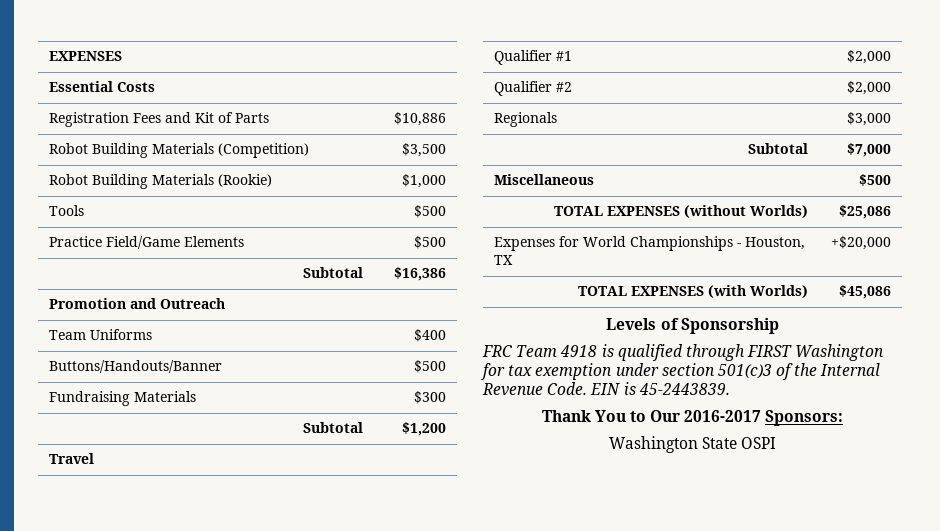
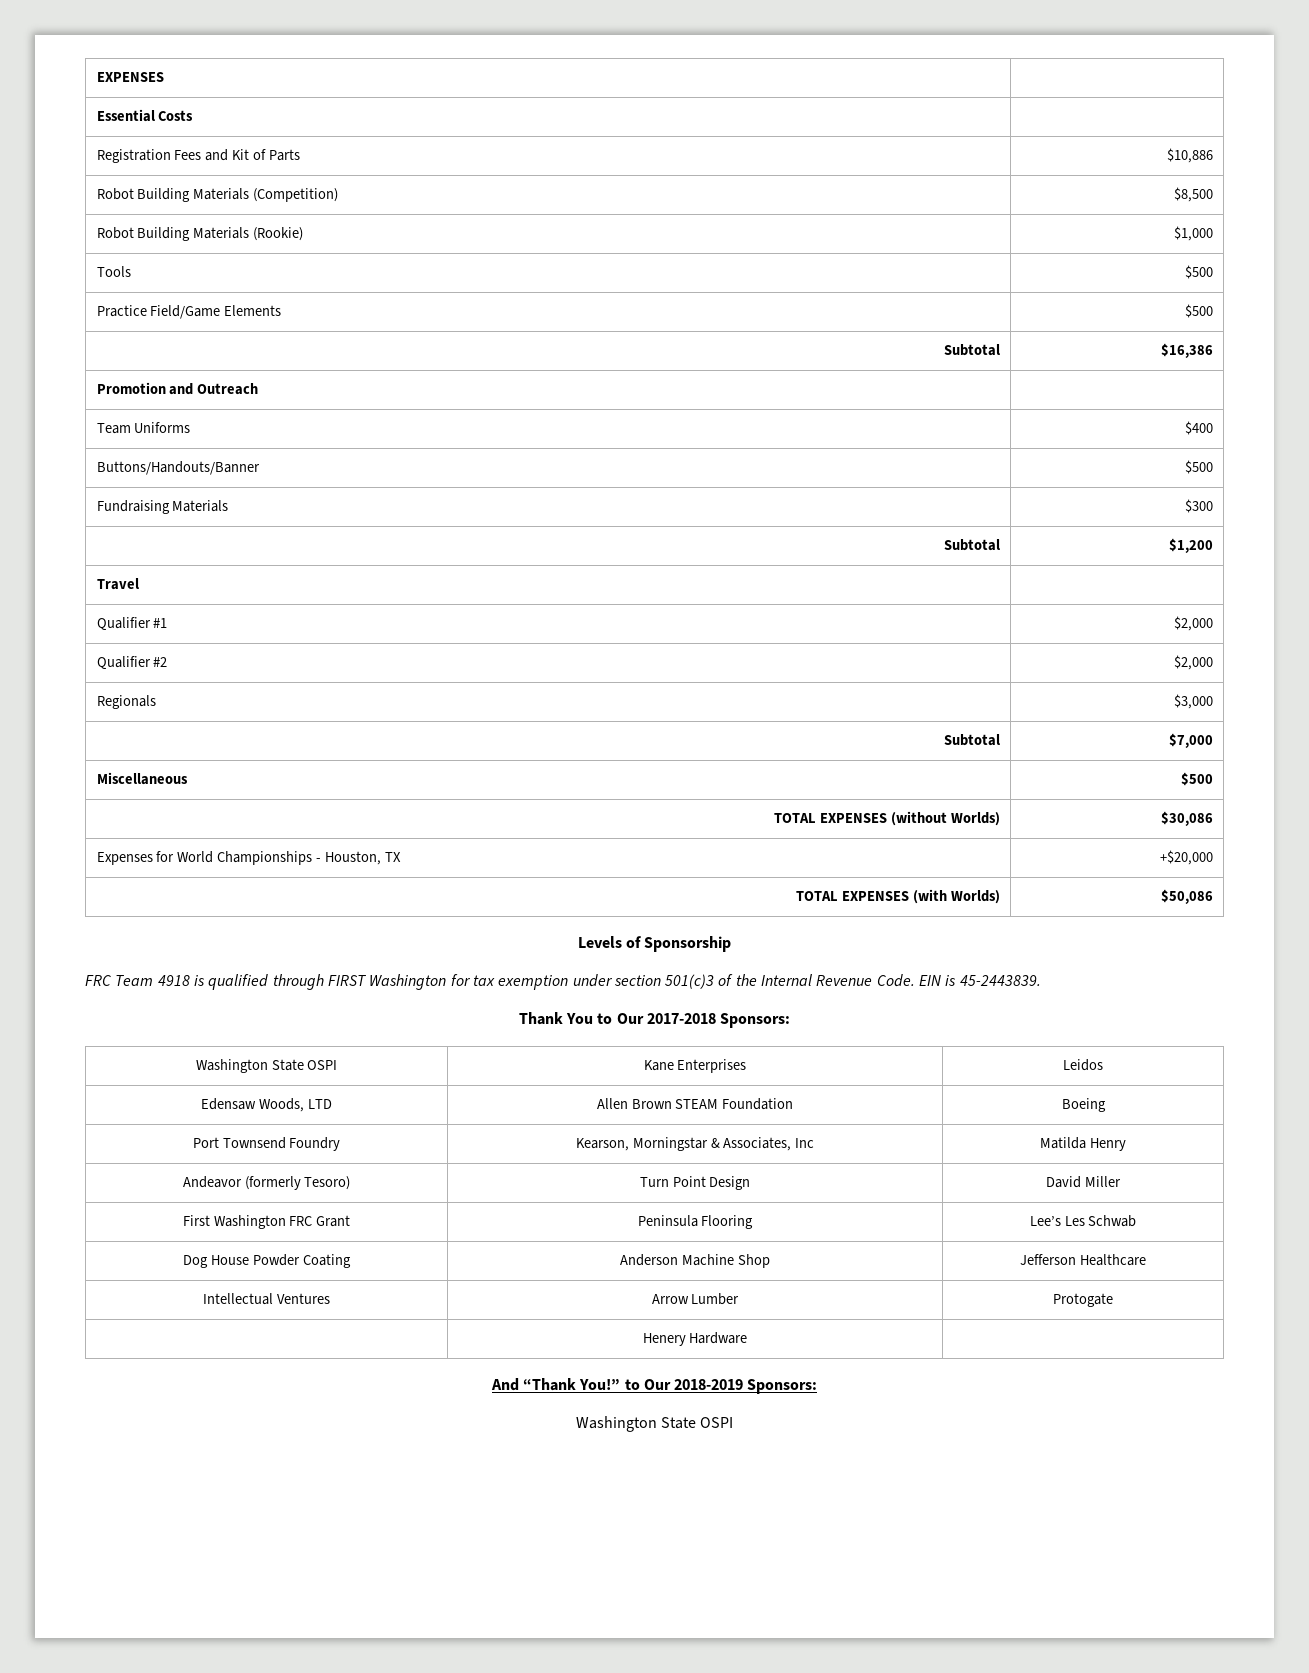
[402,143,447,157] $3,500 -> [1173,187,1213,202] $8,500
[839,205,892,219] $25,086 -> [1160,811,1213,826] $30,086
[839,285,892,299] $45,086 -> [1160,889,1213,904] $50,086
[684,410,762,422] 2016-2017 -> [646,1013,791,1028] [195,1059,338,1073] [643,1059,747,1073] [1063,1059,1103,1071] [201,1098,332,1112] [596,1098,794,1110] [1061,1098,1106,1112] [192,1137,341,1151] [575,1137,815,1151] [1040,1137,1126,1151] [182,1176,351,1190] [639,1176,751,1190] [1046,1176,1121,1188] [182,1215,351,1229] [637,1215,754,1229] [1029,1215,1137,1227] [183,1254,351,1268] [620,1254,770,1268] [1020,1254,1146,1266] [203,1293,330,1305] [651,1293,740,1305] [1053,1293,1113,1307] [642,1332,748,1346] [490,1378,744,1391] 2017-2018 Sponsors: // Washington State OSPI | Kane Enterprises | Leidos // Edensaw Woods, LTD | Allen Brown STEAM Foundation | Boeing // Port Townsend Foundry | Kearson, Morningstar & Associates, Inc | Matilda Henry // Andeavor (formerly Tesoro) | Turn Point Design | David Miller // First Washington FRC Grant | Peninsula Flooring | Lee’s Les Schwab // Dog House Powder Coating | Anderson Machine Shop | Jefferson Healthcare // Intellectual Ventures | Arrow Lumber | Protogate // | Henery Hardware | // And “Thank You!” to Our 2018-2019

